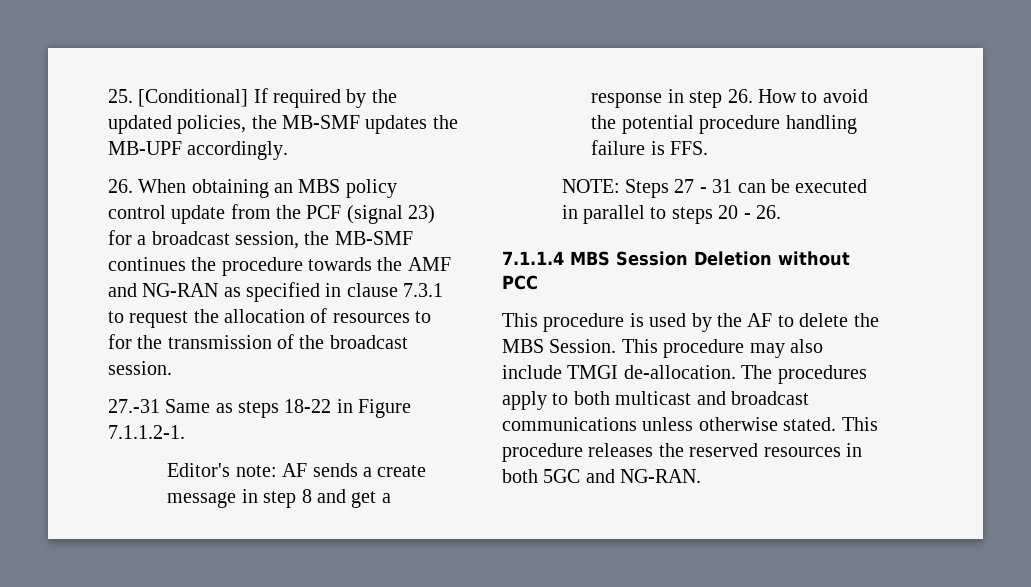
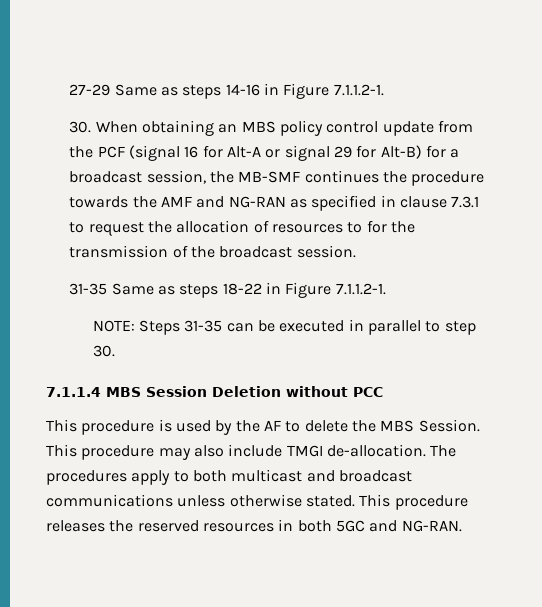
[107,88,397,108] [107,115,458,134] [107,141,289,160] [107,179,133,193] 25. [Conditional] If required by the updated policies, the MB-SMF updates the MB-UPF accordingly. // 26. -> [69,83,384,99] [69,121,92,133] 27-29 Same as steps 14-16 in Figure 7.1.1.2-1. // 30.
[408,205,436,224] 23) -> [184,145,422,161] 16 for Alt-A or signal 29 for Alt-B)
[107,399,160,413] 27.-31 -> [69,283,108,295] 31-35
[167,463,427,477] [167,489,391,508] [591,89,868,108] [591,115,857,134] [591,140,709,155] // Editor's note: AF sends a create message in step 8 and get a response in step 26. How to avoid the potential procedure handling failure is FFS. -> (386, 289) none
[674,179,733,193] 27 - 31 -> [184,320,223,332] 31-35
[671,205,781,224] steps 20 - 26. -> [444,321,476,335] [92,345,115,357] step 30.

